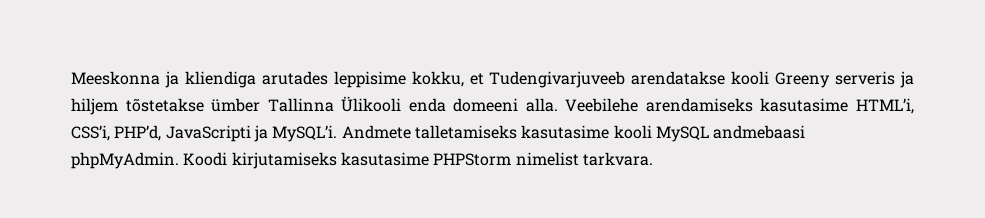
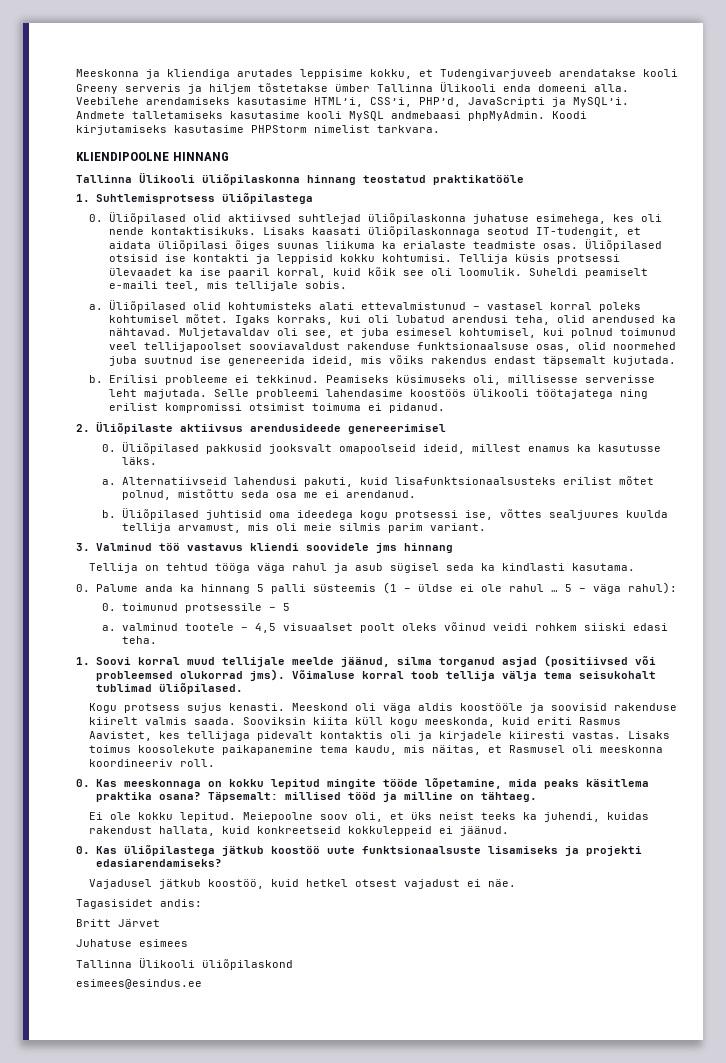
(653, 159) none -> [76,152,229,161] [76,173,524,185] [76,193,313,204] [89,212,662,224] [108,226,641,237] [108,239,662,251] [108,254,620,264] [108,267,648,278] [108,281,347,291] [89,300,641,312] [108,314,676,325] [108,328,676,338] [108,342,676,352] [108,355,676,366] [89,375,655,385] [108,389,648,399] [108,403,445,413] [76,422,446,434] [102,442,661,454] [121,457,157,465] [102,476,654,487] [121,489,416,500] [102,508,668,520] [121,523,486,533] [76,543,453,553] [89,563,636,573] [76,582,677,594] [102,603,290,613] [102,622,668,633] [121,636,157,644] [76,655,656,667] [95,669,656,681] [95,683,243,694] [89,703,678,713] [89,717,622,727] [89,731,671,741] [89,745,664,755] [89,759,216,767] [76,778,649,789] [95,792,537,802] [89,812,650,822] [89,826,510,836] [76,845,642,856] [95,859,222,867] [89,879,517,889] [76,899,202,909] [76,919,160,927] [76,939,188,947] [76,958,293,970] [76,979,202,989] // KLIENDIPOOLNE HINNANG // Tallinna Ülikooli üliõpilaskonna hinnang teostatud praktikatööle // 1. Suhtlemisprotsess üliõpilastega // 0. Üliõpilased olid aktiivsed suhtlejad üliõpilaskonna juhatuse esimehega, kes oli nende kontaktisikuks. Lisaks kaasati üliõpilaskonnaga seotud IT-tudengit, et aidata üliõpilasi õiges suunas liikuma ka erialaste teadmiste osas. Üliõpilased otsisid ise kontakti ja leppisid kokku kohtumisi. Tellija küsis protsessi ülevaadet ka ise paaril korral, kuid kõik see oli loomulik. Suheldi peamiselt e-maili teel, mis tellijale sobis. // a. Üliõpilased olid kohtumisteks alati ettevalmistunud – vastasel korral poleks kohtumisel mõtet. Igaks korraks, kui oli lubatud arendusi teha, olid arendused ka nähtavad. Muljetavaldav oli see, et juba esimesel kohtumisel, kui polnud toimunud veel tellijapoolset sooviavaldust rakenduse funktsionaalsuse osas, olid noormehed juba suutnud ise genereerida ideid, mis võiks rakendus endast täpsemalt kujutada. // b. Erilisi probleeme ei tekkinud. Peamiseks küsimuseks oli, millisesse serverisse leht majutada. Selle probleemi lahendasime koostöös ülikooli töötajatega ning erilist kompromissi otsimist toimuma ei pidanud. // 2. Üliõpilaste aktiivsus arendusideede genereerimisel // 0. Üliõpilased pakkusid jooksvalt omapoolseid ideid, millest enamus ka kasutusse läks. // a. Alternatiivseid lahendusi pakuti, kuid lisafunktsionaalsusteks erilist mõtet polnud, mistõttu seda osa me ei arendanud. // b. Üliõpilased juhtisid oma ideedega kogu protsessi ise, võttes sealjuures kuulda tellija arvamust, mis oli meie silmis parim variant. // 3. Valminud töö vastavus kliendi soovidele jms hinnang // Tellija on tehtud tööga väga rahul ja asub sügisel seda ka kindlasti kasutama. // 0. Palume anda ka hinnang 5 palli süsteemis (1 – üldse ei ole rahul … 5 – väga rahul): // 0. toimunud protsessile – 5 // a. valminud tootele – 4,5 visuaalset poolt oleks võinud veidi rohkem siiski edasi teha. // 1. Soovi korral muud tellijale meelde jäänud, silma torganud asjad (positiivsed või probleemsed olukorrad jms). Võimaluse korral toob tellija välja tema seisukohalt tublimad üliõpilased. // Kogu protsess sujus kenasti. Meeskond oli väga aldis koostööle ja soovisid rakenduse kiirelt valmis saada. Sooviksin kiita küll kogu meeskonda, kuid eriti Rasmus Aavistet, kes tellijaga pidevalt kontaktis oli ja kirjadele kiiresti vastas. Lisaks toimus koosolekute paikapanemine tema kaudu, mis näitas, et Rasmusel oli meeskonna koordineeriv roll. // 0. Kas meeskonnaga on kokku lepitud mingite tööde lõpetamine, mida peaks käsitlema praktika osana? Täpsemalt: millised tööd ja milline on tähtaeg. // Ei ole kokku lepitud. Meiepoolne soov oli, et üks neist teeks ka juhendi, kuidas rakendust hallata, kuid konkreetseid kokkuleppeid ei jäänud. // 0. Kas üliõpilastega jätkub koostöö uute funktsionaalsuste lisamiseks ja projekti edasiarendamiseks? // Vajadusel jätkub koostöö, kuid hetkel otsest vajadust ei näe. // Tagasisidet andis: // Britt Järvet // Juhatuse esimees // Tallinna Ülikooli üliõpilaskond // esimees@esindus.ee

